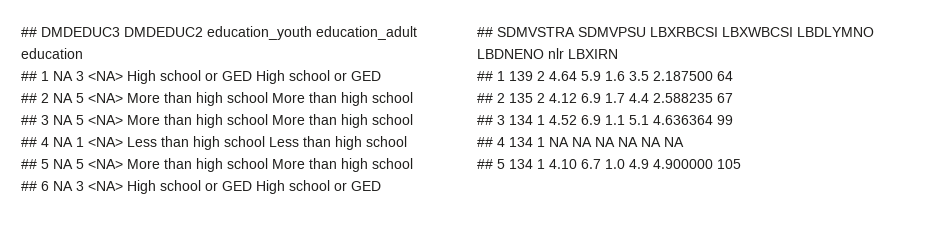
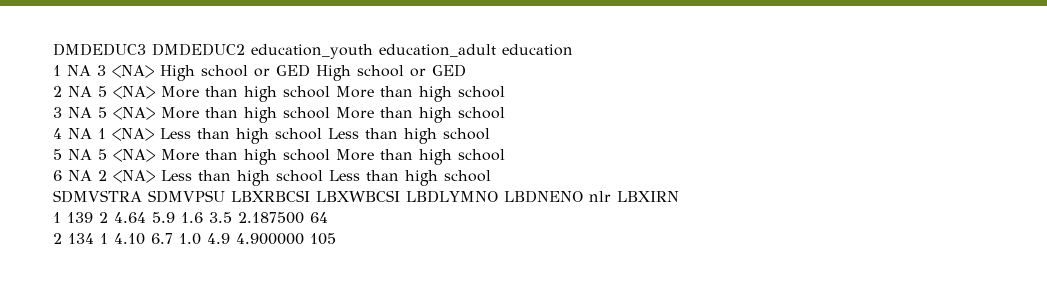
[21,27,37,37] ## -> (53, 49) none
[21,71,37,81] ## -> (573, 50) none
[21,93,37,103] ## -> (466, 70) none
[21,115,37,125] ## -> (505, 92) none
[21,137,37,147] ## -> (505, 113) none
[21,159,37,169] ## -> (490, 134) none
[21,181,37,191] ## -> (505, 155) none
[76,180,381,194] [477,27,493,37] 3 <NA> High school or GED High school or GED // ## -> [98,170,491,186] 2 <NA> Less than high school Less than high school //
[477,71,493,81] ## -> (679, 196) none
[477,93,733,103] [477,115,733,125] [477,137,684,147] [477,159,505,169] ## 2 135 2 4.12 6.9 1.7 4.4 2.588235 67 // ## 3 134 1 4.52 6.9 1.1 5.1 4.636364 99 // ## 4 134 1 NA NA NA NA NA NA // ## 5 -> [53,233,62,244] 2

